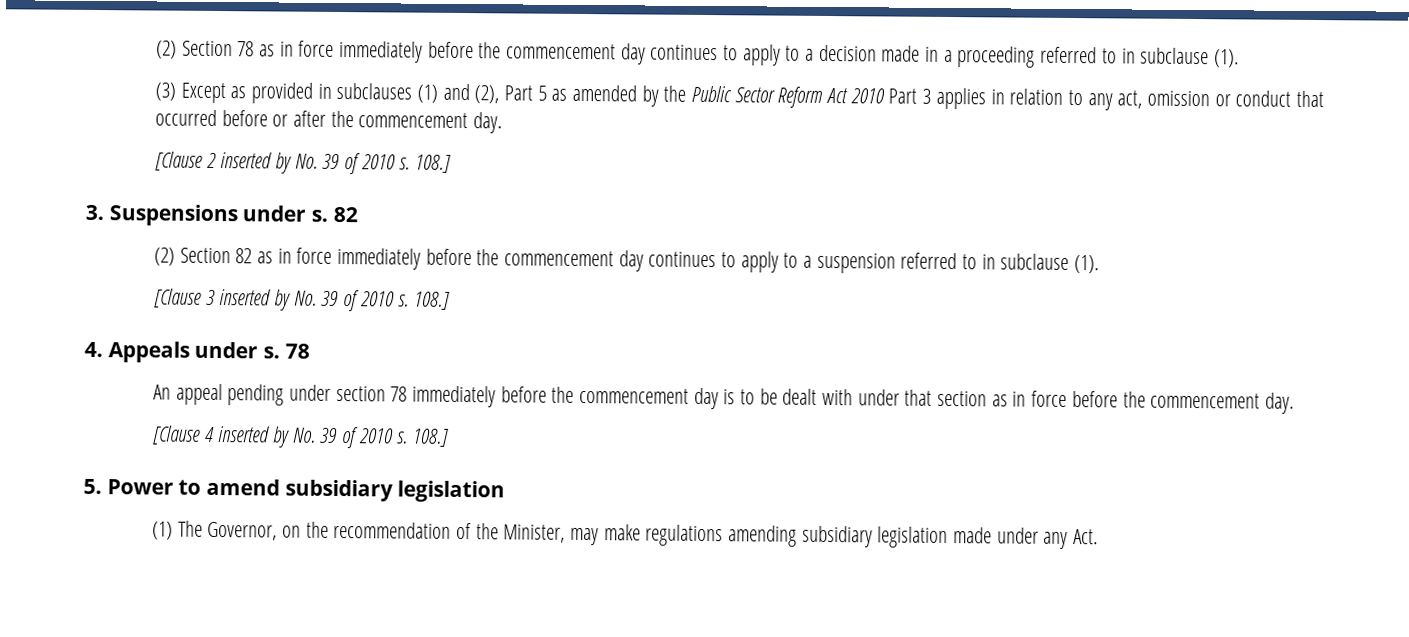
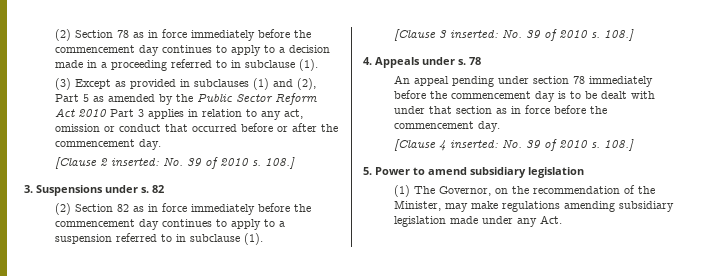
[220,152,293,174] inserted by -> [110,158,159,167] inserted:
[219,289,292,311] inserted by -> [449,30,498,39] inserted:
[217,426,291,448] inserted by -> [449,140,498,149] inserted:

